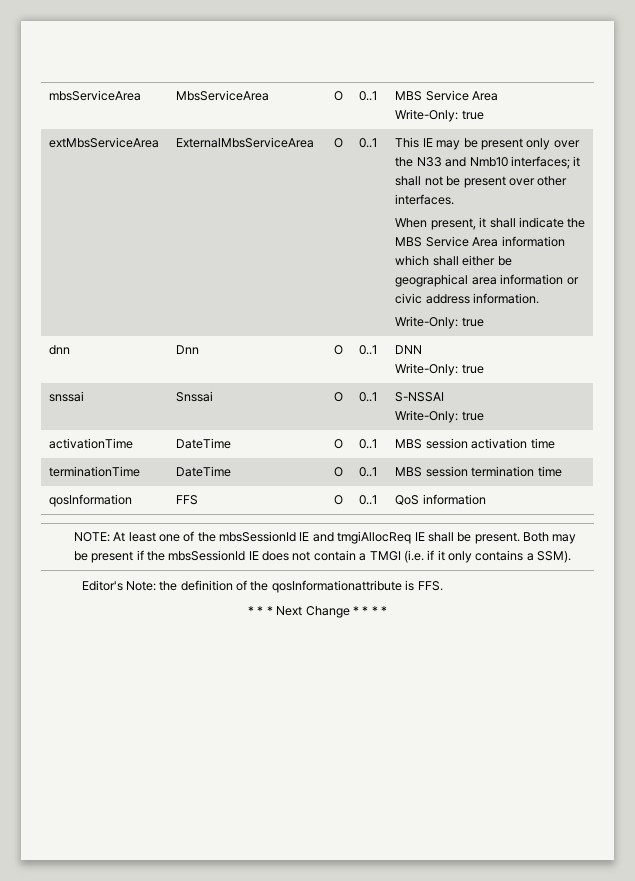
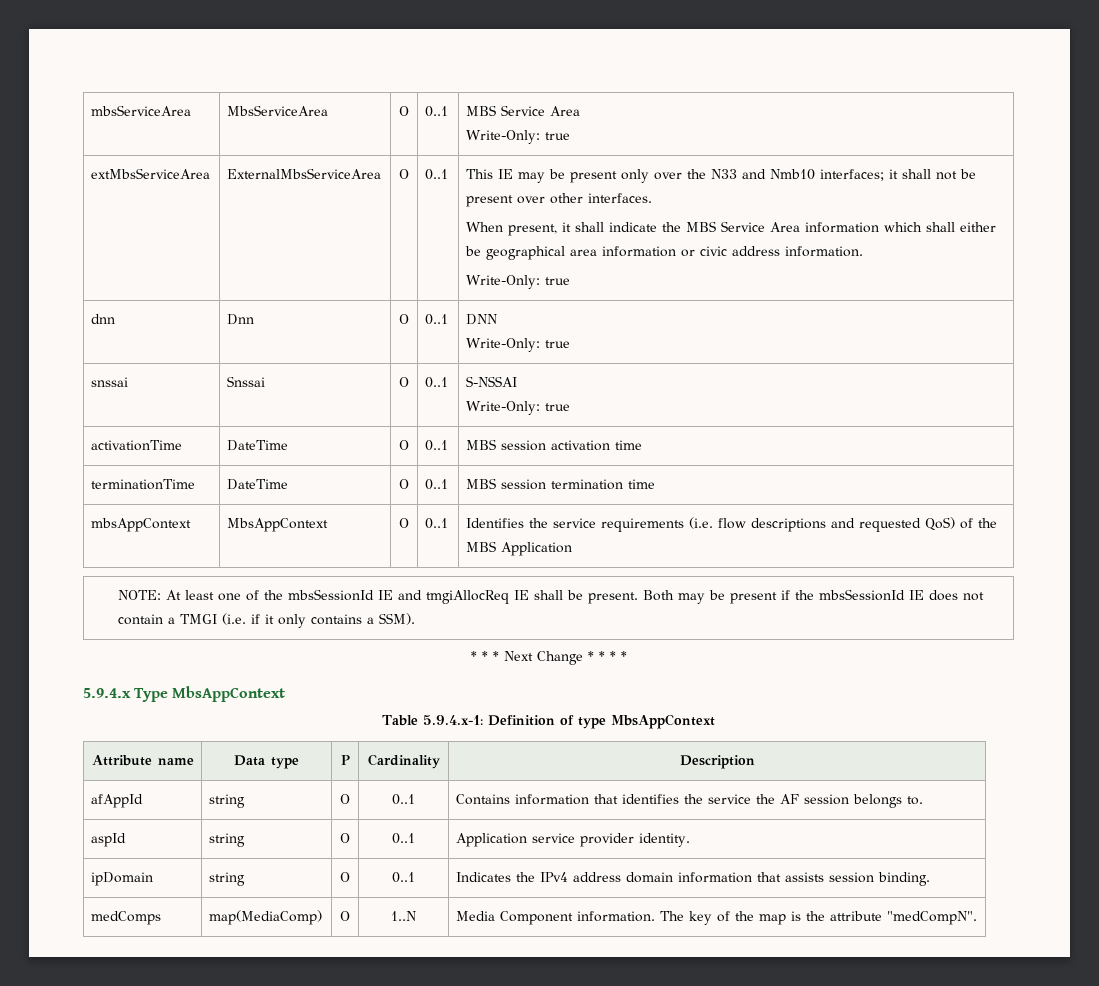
[49,494,133,507] [176,495,199,505] [333,495,343,505] [359,495,378,505] [395,494,486,505] qosInformation | FFS | O | 0..1 | QoS information -> [91,518,192,532] [227,518,329,532] [399,518,409,528] [425,518,449,529] [466,517,998,532] [466,541,573,556] mbsAppContext | MbsAppContext | O | 0..1 | Identifies the service requirements (i.e. flow descriptions and requested QoS) of the MBS Application
[81,580,443,593] // Editor's Note: the definition of the qosInformationattribute is FFS. -> (415, 619) none
(387, 610) none -> [83,686,286,702] [382,714,715,729] [91,755,194,766] [234,755,299,769] [340,755,350,765] [367,754,440,769] [679,755,755,769] [91,794,144,808] [209,794,246,808] [340,794,350,804] [392,794,415,805] [456,794,924,808] [91,833,127,847] [209,833,246,847] [340,833,350,843] [392,833,415,844] [456,833,691,847] [91,872,154,886] [209,872,246,886] [340,872,350,882] [392,872,415,883] [456,872,931,886] [91,911,162,925] [209,910,323,925] [340,911,350,921] [391,911,416,921] [456,911,978,925] // 5.9.4.x Type MbsAppContext // Table 5.9.4.x-1: Definition of type MbsAppContext // Attribute name | Data type | P | Cardinality | Description // afAppId | string | O | 0..1 | Contains information that identifies the service the AF session belongs to. // aspId | string | O | 0..1 | Application service provider identity. // ipDomain | string | O | 0..1 | Indicates the IPv4 address domain information that assists session binding. // medComps | map(MediaComp) | O | 1..N | Media Component information. The key of the map is the attribute "medCompN".

